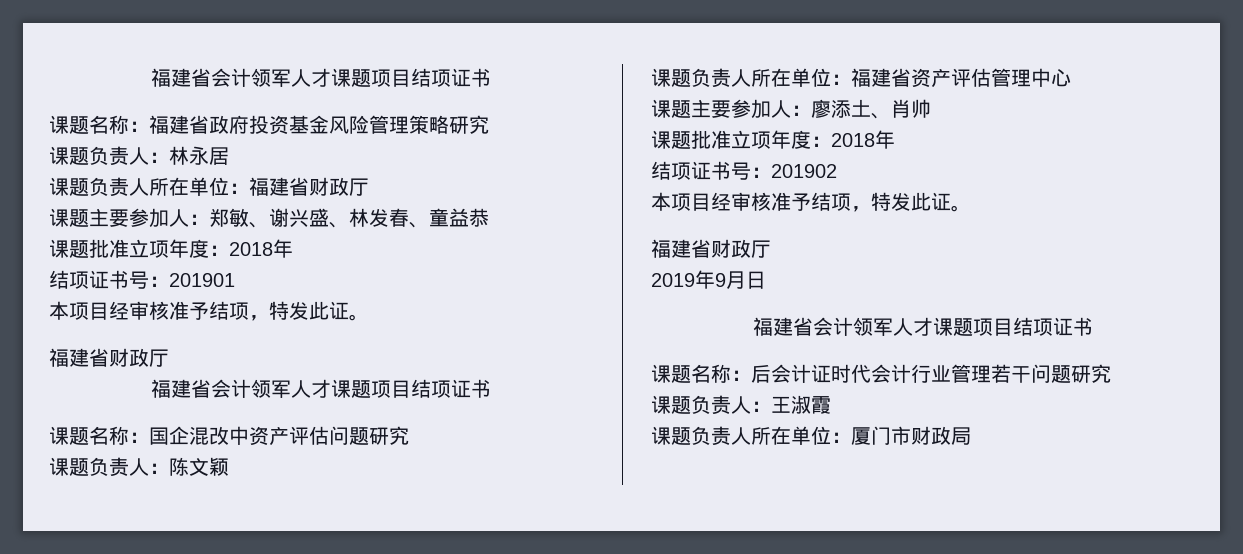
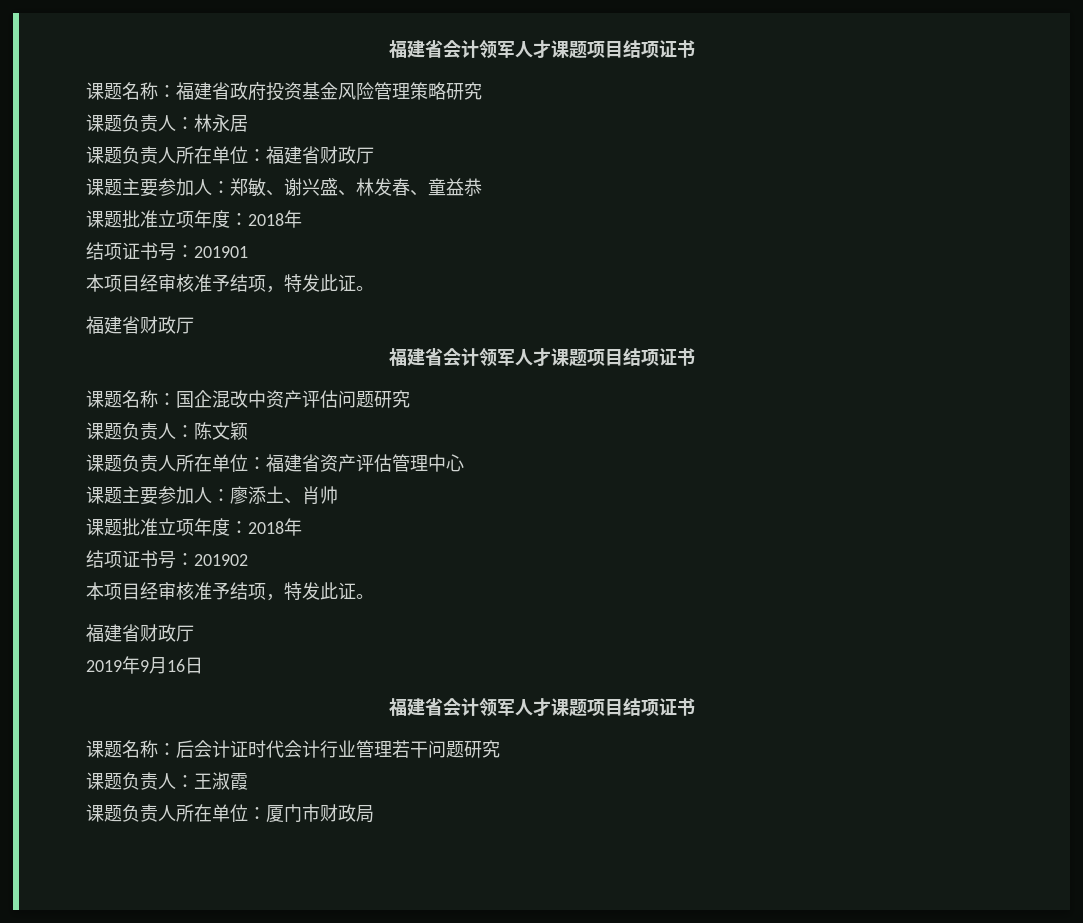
(746, 280) none -> [167,659,185,672] 16

